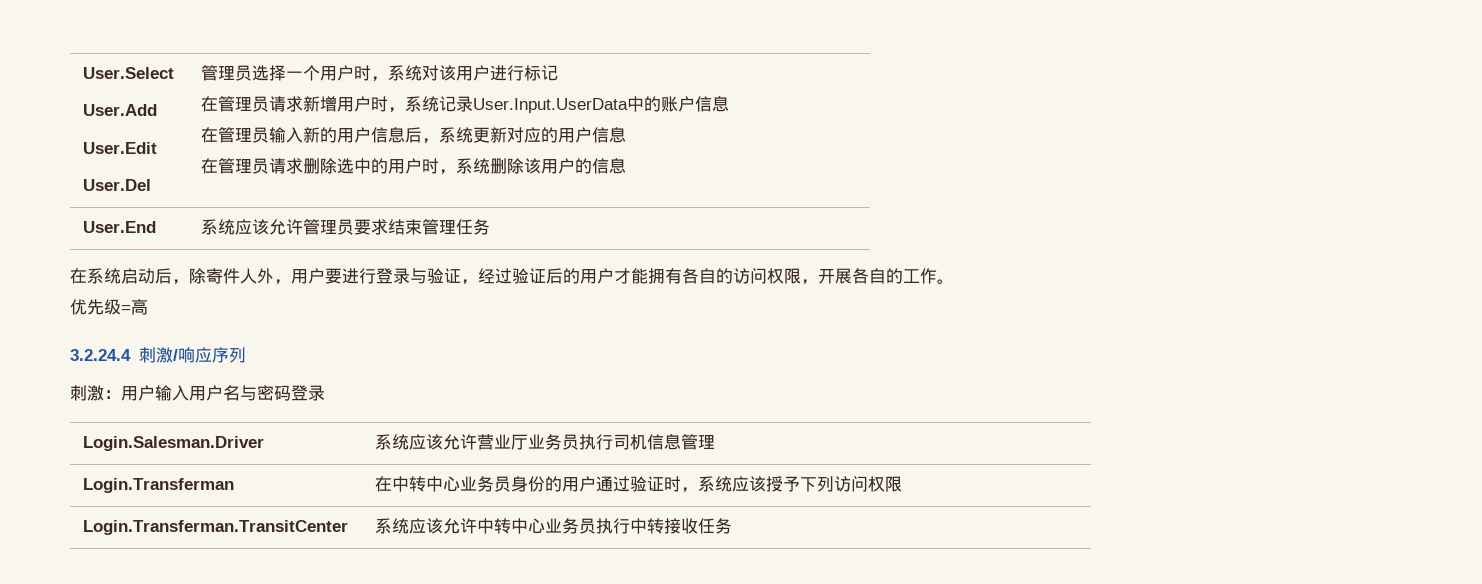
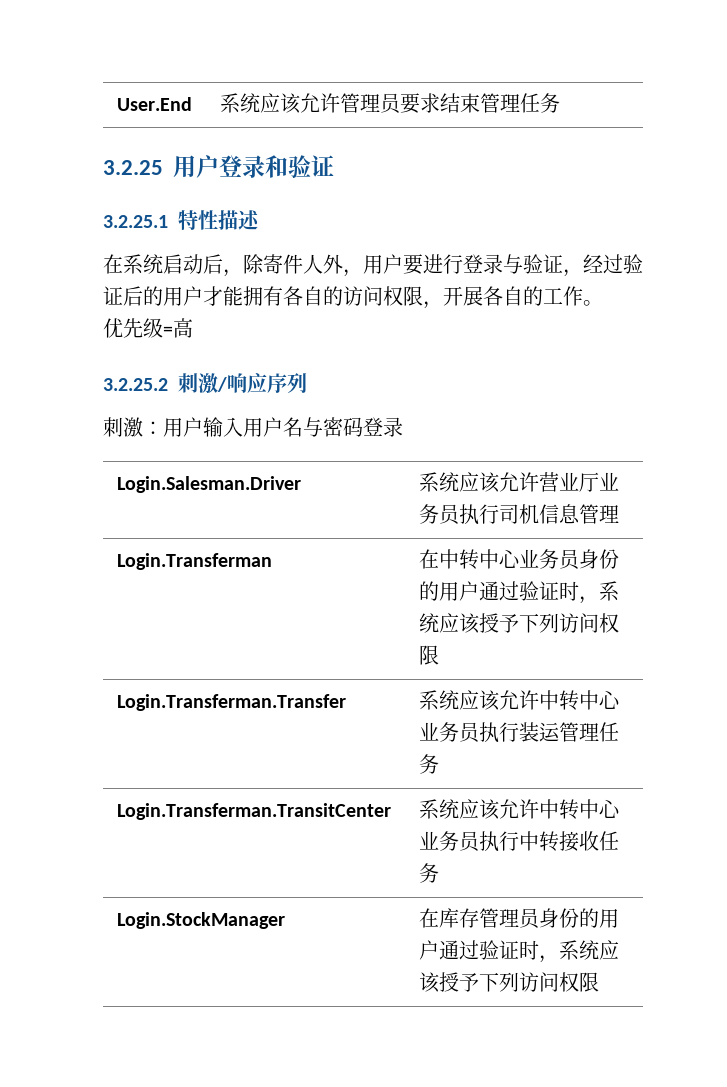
[83,67,175,79] [83,104,158,116] [83,142,158,154] [83,179,152,191] [201,65,559,82] [201,96,730,113] [201,127,627,144] [201,158,627,175] User.Select // User.Add // User.Edit // User.Del | 管理员选择一个用户时，系统对该用户进行标记 // 在管理员请求新增用户时，系统记录User.Input.UserData中的账户信息 // 在管理员输入新的用户信息后，系统更新对应的用户信息 // 在管理员请求删除选中的用户时，系统删除该用户的信息 // -> (116, 104) none
(491, 227) none -> [103,155,334,178] [103,210,260,230] // 3.2.25用户登录和验证 // 3.2.25.1特性描述
[70,349,131,361] 3.2.24.4 -> [103,378,168,391] 3.2.25.2
(903, 484) none -> [116,694,346,711] [418,690,621,711] [418,722,619,743] [418,754,439,774] // Login.Transferman.Transfer | 系统应该允许中转中心业务员执行装运管理任务
(733, 526) none -> [116,912,285,929] [418,908,619,929] [418,940,619,963] [418,972,599,993] // Login.StockManager | 在库存管理员身份的用户通过验证时，系统应该授予下列访问权限

